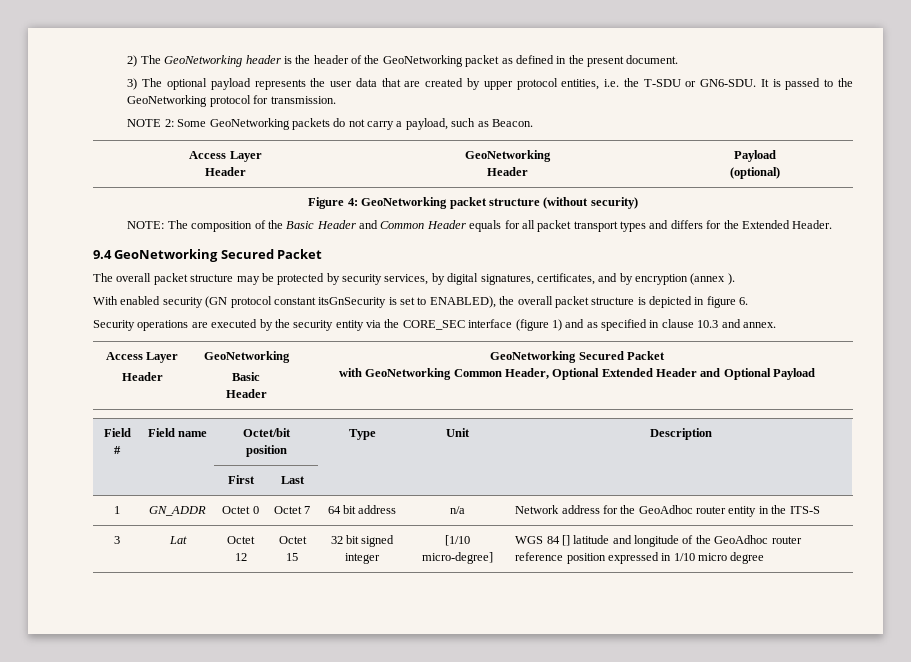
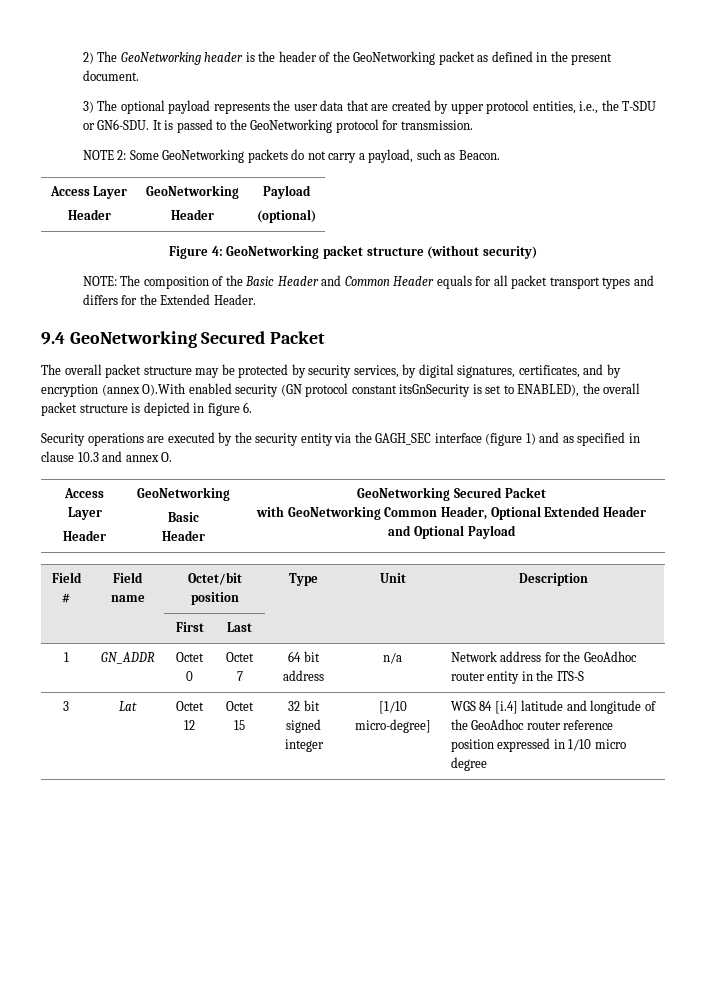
[604,79,620,87] i.e. -> [579,101,599,114] i.e.,
[727,273,735,285] [93,296,118,305] ). // With -> [142,383,186,396] O).With
[402,320,465,330] CORE_SEC -> [375,433,432,445] GAGH_SEC
[742,322,776,328] annex. -> [125,452,173,462] annex O.
[561,535,570,546] [] -> [494,701,518,714] [i.4]

